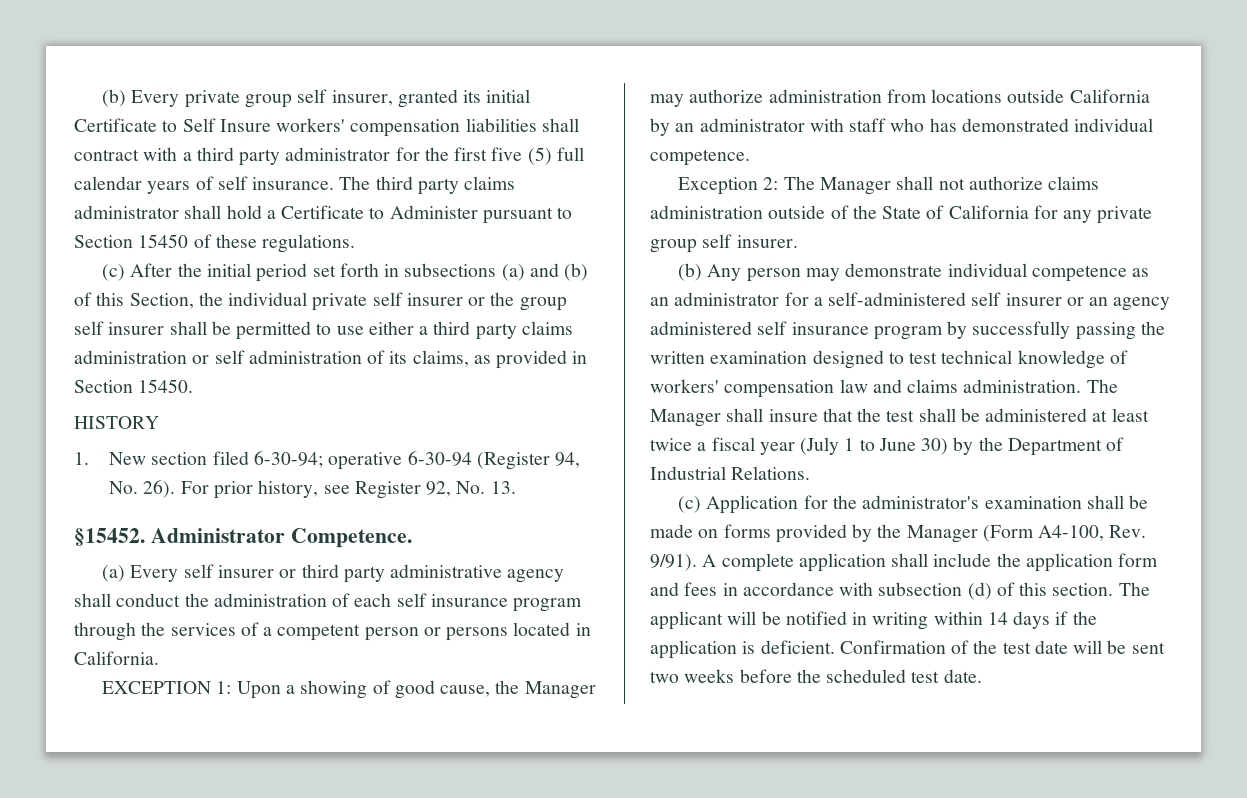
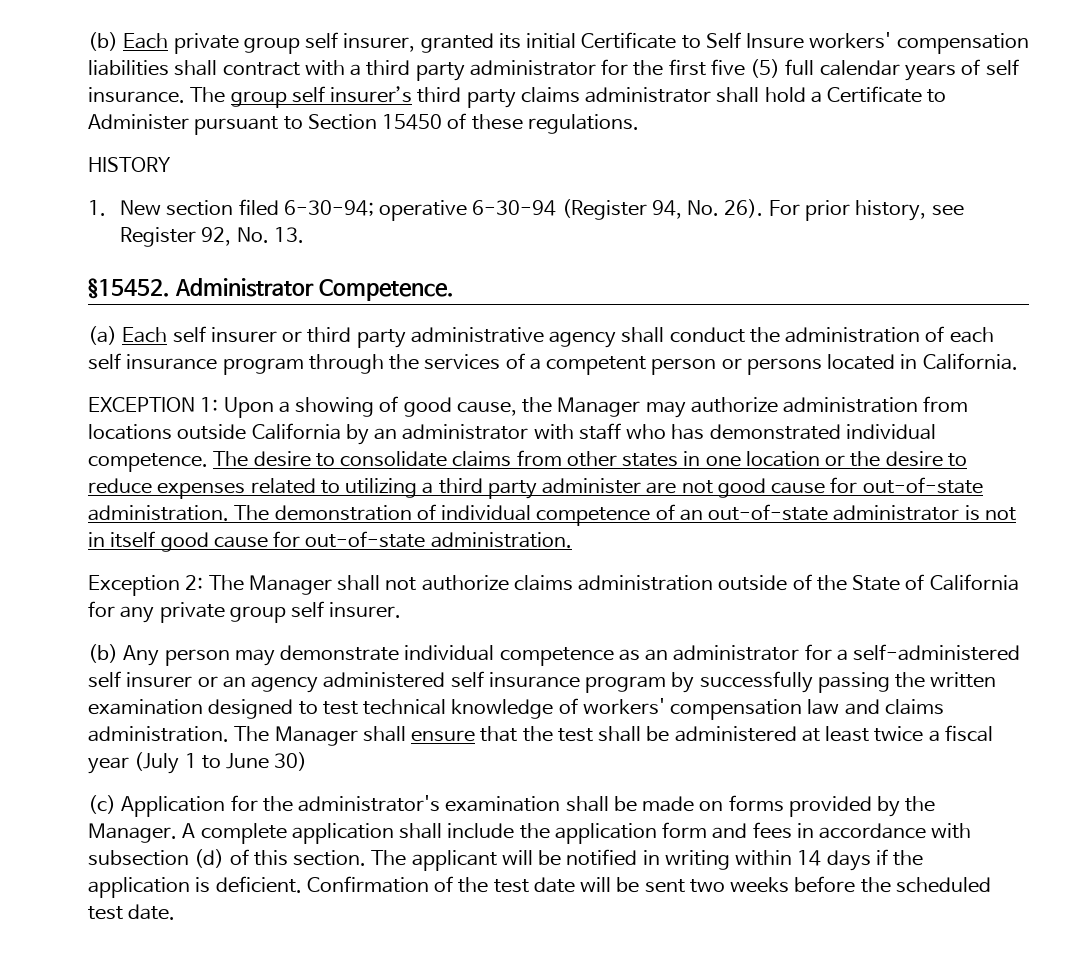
[102,89,180,107] (b) Every -> [88,32,169,51] (b) Each
(371, 183) none -> [230,86,413,108] group self insurer’s
[102,263,589,282] [74,292,567,311] [74,321,573,340] [74,350,588,369] [74,379,194,393] // (c) After the initial period set forth in subsections (a) and (b) of this Section, the individual private self insurer or the group self insurer shall be permitted to use either a third party claims administration or self administration of its claims, as provided in Section 15450. -> (639, 124) none
[130,565,179,582] Every -> [122,327,168,343] Each
(750, 157) none -> [213,450,967,467] [88,477,983,499] [88,504,1016,526] [88,531,572,552] The desire to consolidate claims from other states in one location or the desire to reduce expenses related to utilizing a third party administer are not good cause for out-of-state administration. The demonstration of individual competence of an out-of-state administrator is not in itself good cause for out-of-state administration.
[768,409,818,422] insure -> [411,730,476,742] ensure
[953,437,1125,456] [650,466,811,480] by the Department of Industrial Relations. -> (308, 761) none
[906,525,1147,543] [650,554,697,571] Manager (Form A4-100, Rev. 9/91). -> [88,823,177,843] Manager.

